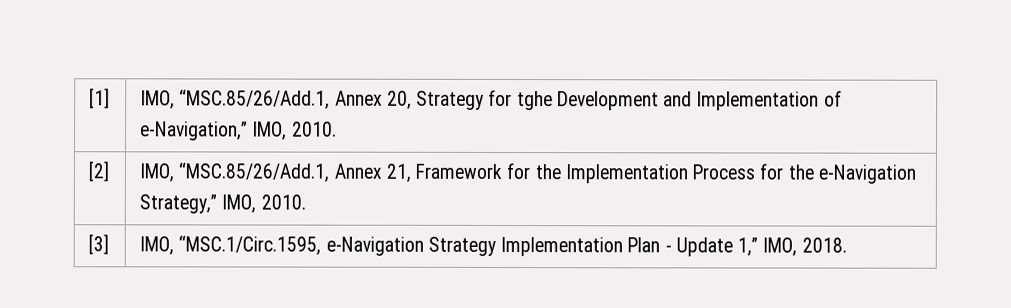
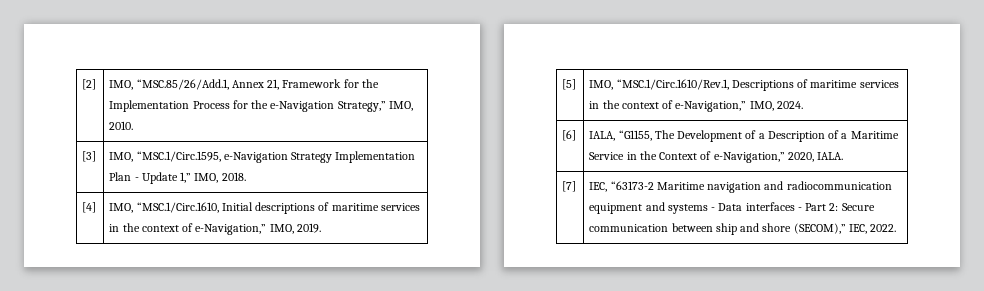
[89,88,111,109] [140,89,842,111] [140,121,337,141] [1] | IMO, “MSC.85/26/Add.1, Annex 20, Strategy for tghe Development and Implementation of e-Navigation,” IMO, 2010. // -> (82, 84) none
(847, 245) none -> [82,202,97,213] [109,202,420,214] [109,223,321,235] [562,79,577,90] [589,79,899,91] [589,100,803,112] [562,130,577,141] [589,130,899,142] [589,151,844,163] [562,181,577,192] [589,181,892,193] [589,202,875,214] [589,223,897,235] // [4] | IMO, “MSC.1/Circ.1610, Initial descriptions of maritime services in the context of e-Navigation,” IMO, 2019. // [5] | IMO, “MSC.1/Circ.1610/Rev.1, Descriptions of maritime services in the context of e-Navigation,” IMO, 2024. // [6] | IALA, “G1155, The Development of a Description of a Maritime Service in the Context of e-Navigation,” 2020, IALA. // [7] | IEC, “63173-2 Maritime navigation and radiocommunication equipment and systems - Data interfaces - Part 2: Secure communication between ship and shore (SECOM),” IEC, 2022.

